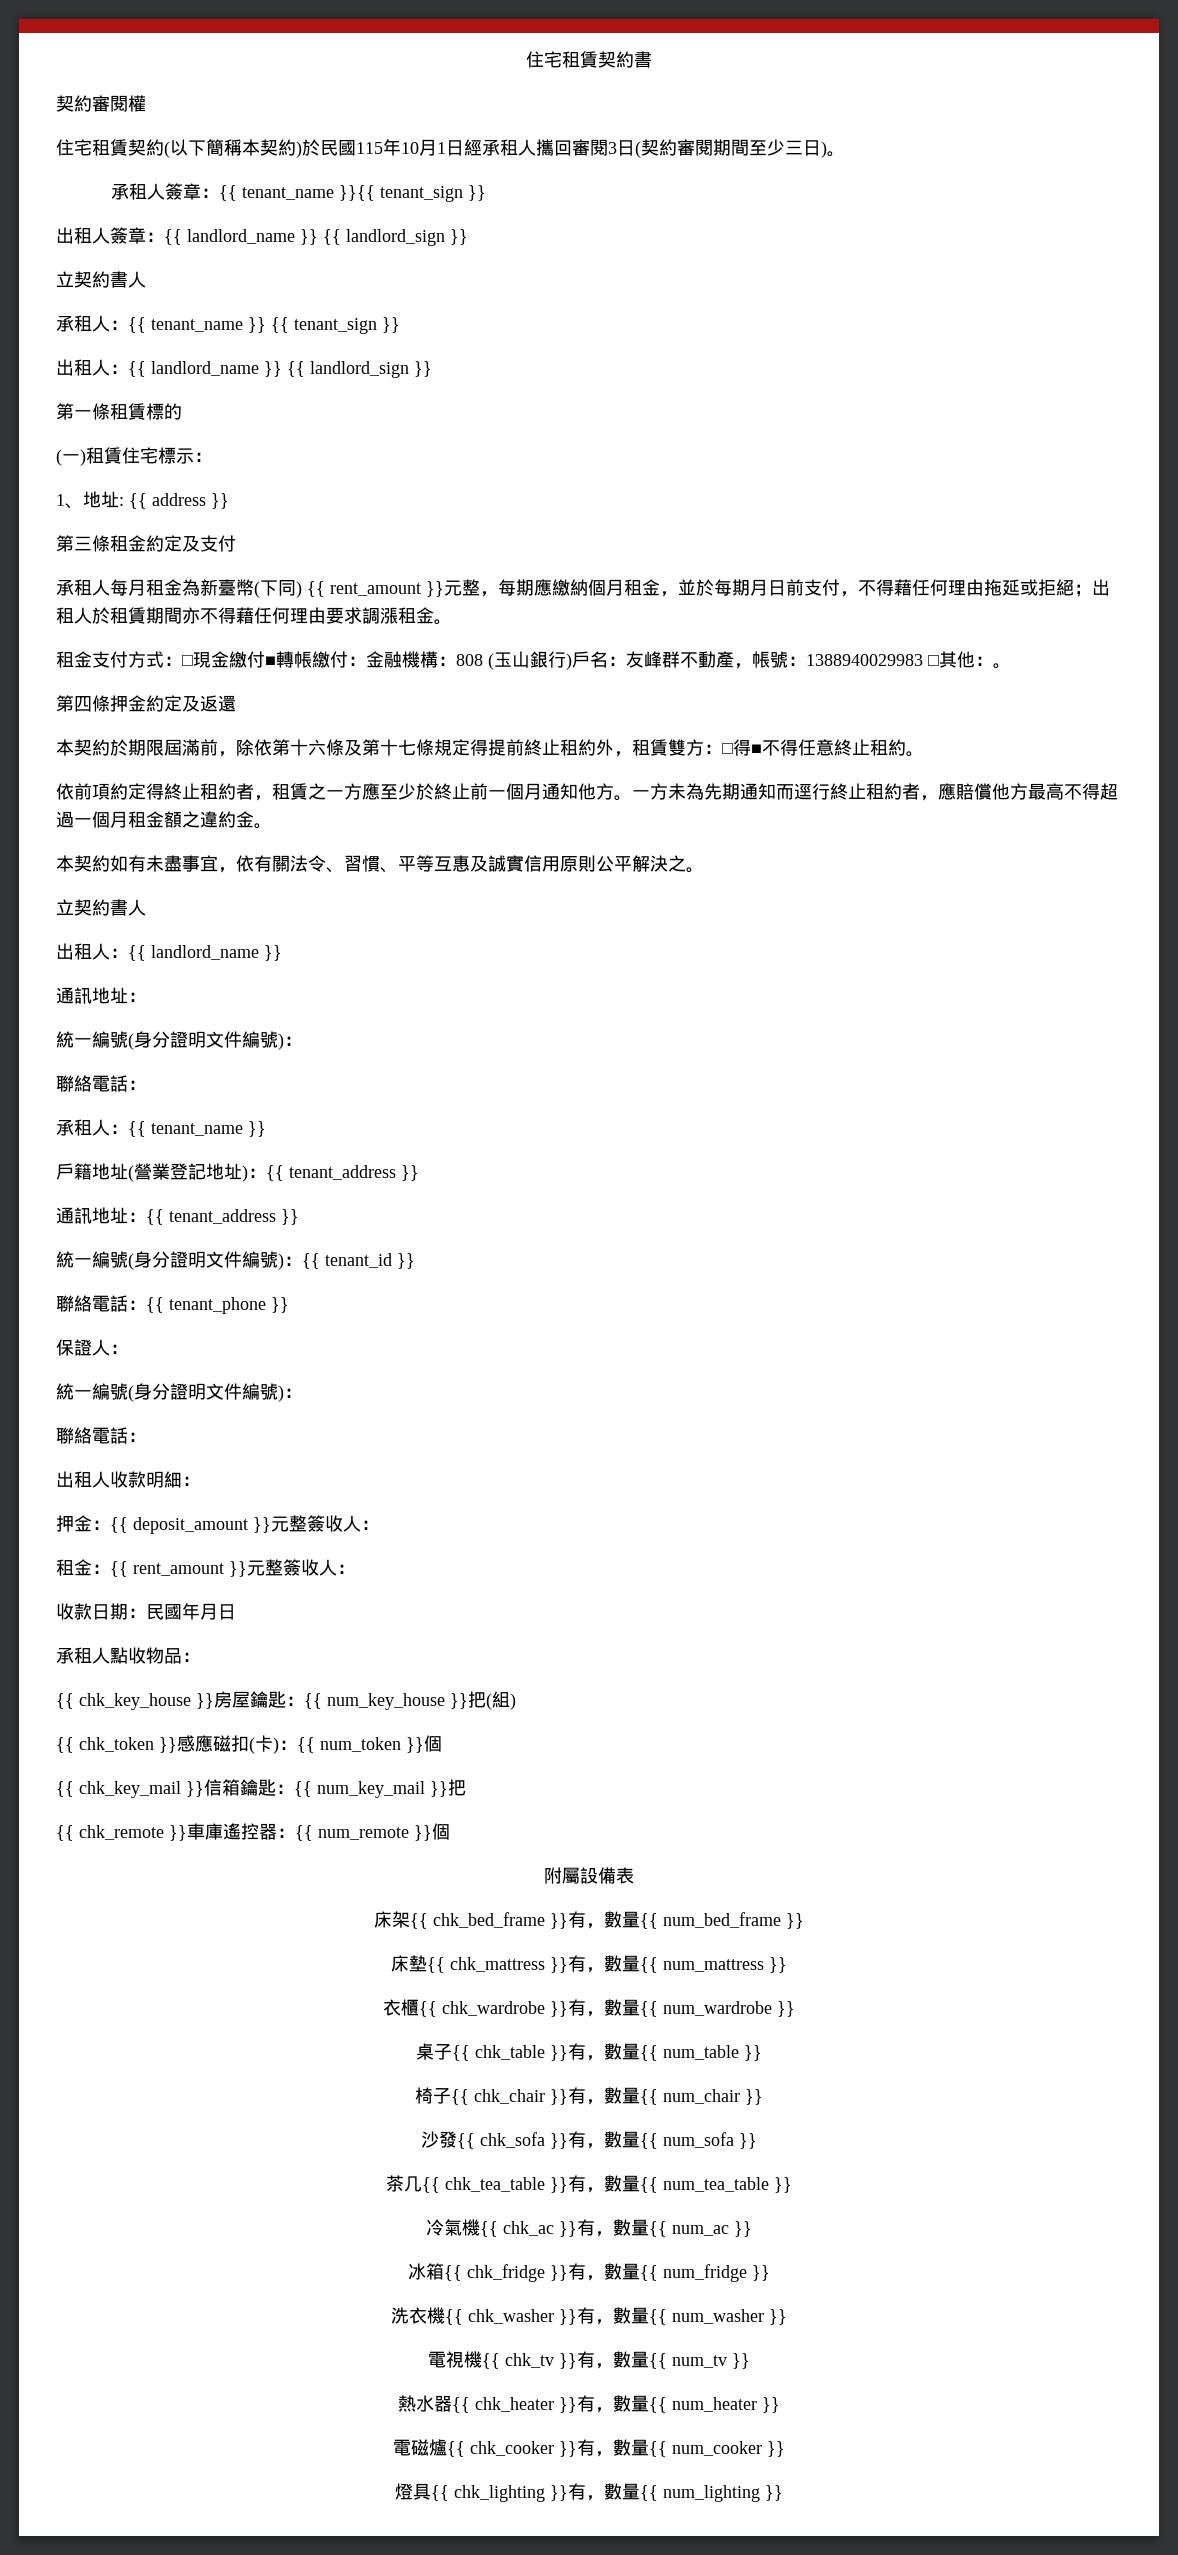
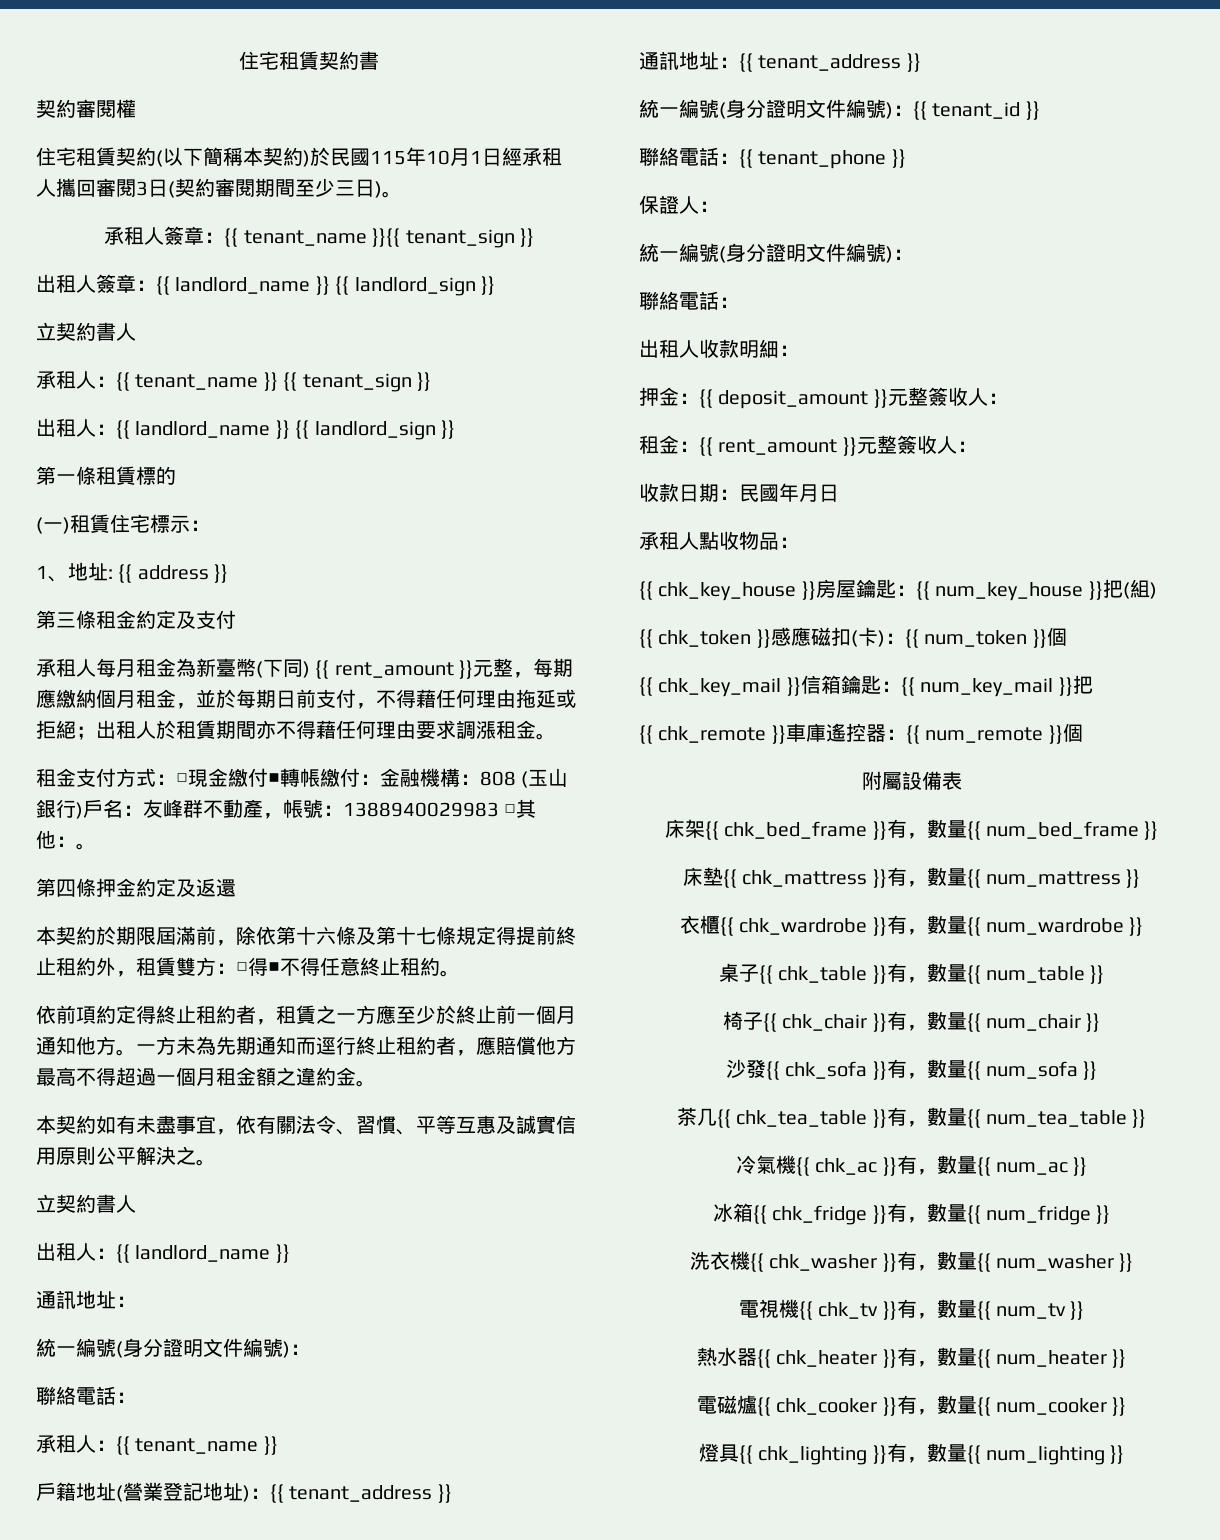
[750,579,768,596] 月 -> (276, 698) none

